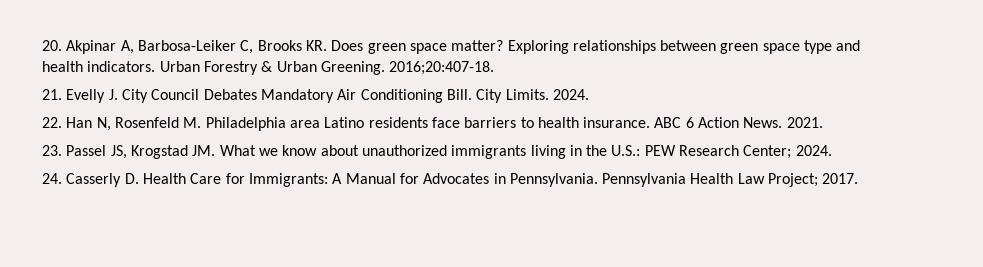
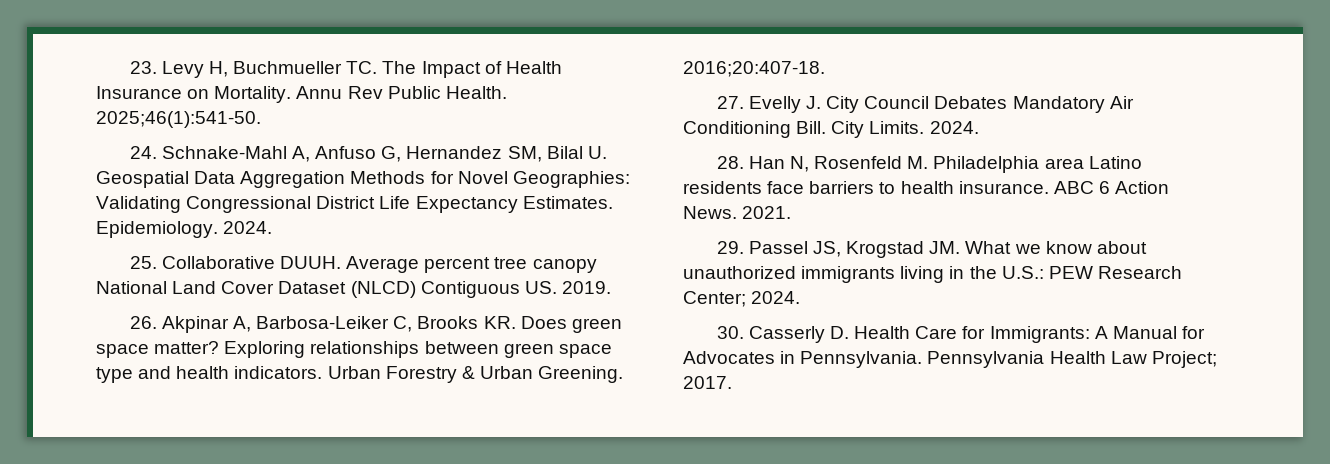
[42,40,62,51] 20. -> [129,61,562,78] [96,86,507,103] [96,111,261,128] [129,146,607,162] [96,171,630,188] [96,196,613,213] [96,221,273,238] [129,256,597,273] [96,281,611,298] [129,316,157,329] 23. Levy H, Buchmueller TC. The Impact of Health Insurance on Mortality. Annu Rev Public Health. 2025;46(1):541-50. // 24. Schnake-Mahl A, Anfuso G, Hernandez SM, Bilal U. Geospatial Data Aggregation Methods for Novel Geographies: Validating Congressional District Life Expectancy Estimates. Epidemiology. 2024. // 25. Collaborative DUUH. Average percent tree canopy National Land Cover Dataset (NLCD) Contiguous US. 2019. // 26.
[42,89,62,100] 21. -> [716,96,744,109] 27.
[42,117,62,128] 22. -> [716,156,744,169] 28.
[42,145,62,156] 23. -> [716,241,744,254] 29.
[42,173,62,184] 24. -> [716,326,744,339] 30.

